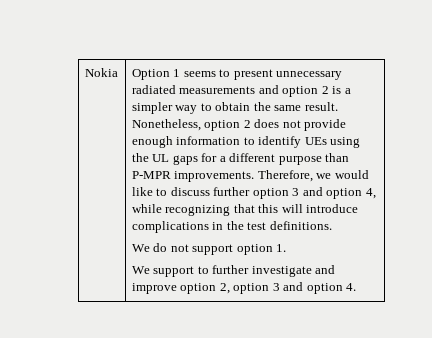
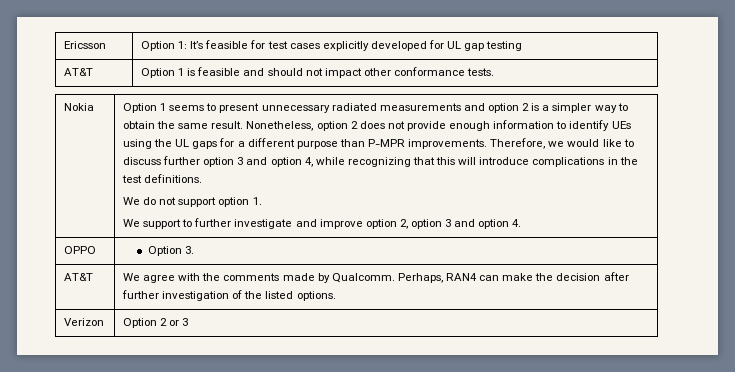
(84, 72) none -> [64,41,107,49] [141,40,523,51] [64,68,94,76] [141,67,495,78] Ericsson | Option 1: It’s feasible for test cases explicitly developed for UL gap testing // AT&T | Option 1 is feasible and should not impact other conformance tests. //
(357, 287) none -> [64,246,97,254] [147,246,194,256] [64,273,94,281] [123,272,629,283] [122,290,336,301] [64,318,105,326] [123,318,189,328] // OPPO | Option 3. // AT&T | We agree with the comments made by Qualcomm. Perhaps, RAN4 can make the decision after further investigation of the listed options. // Verizon | Option 2 or 3

